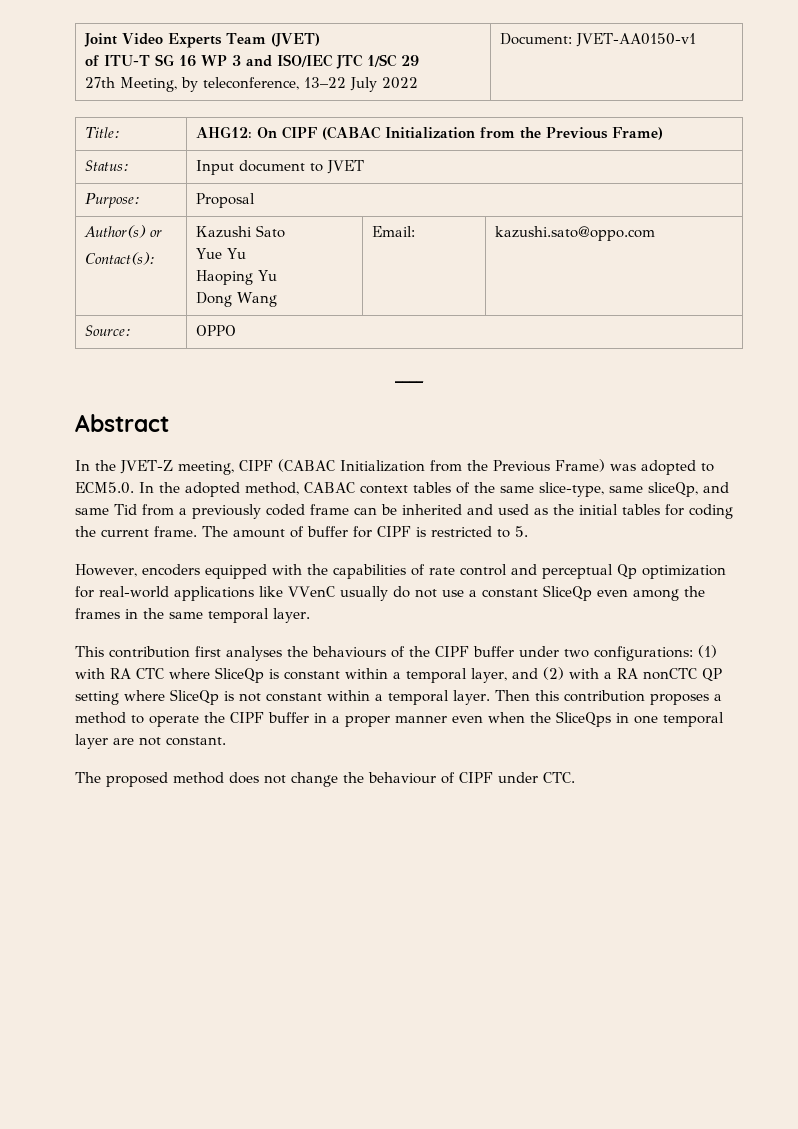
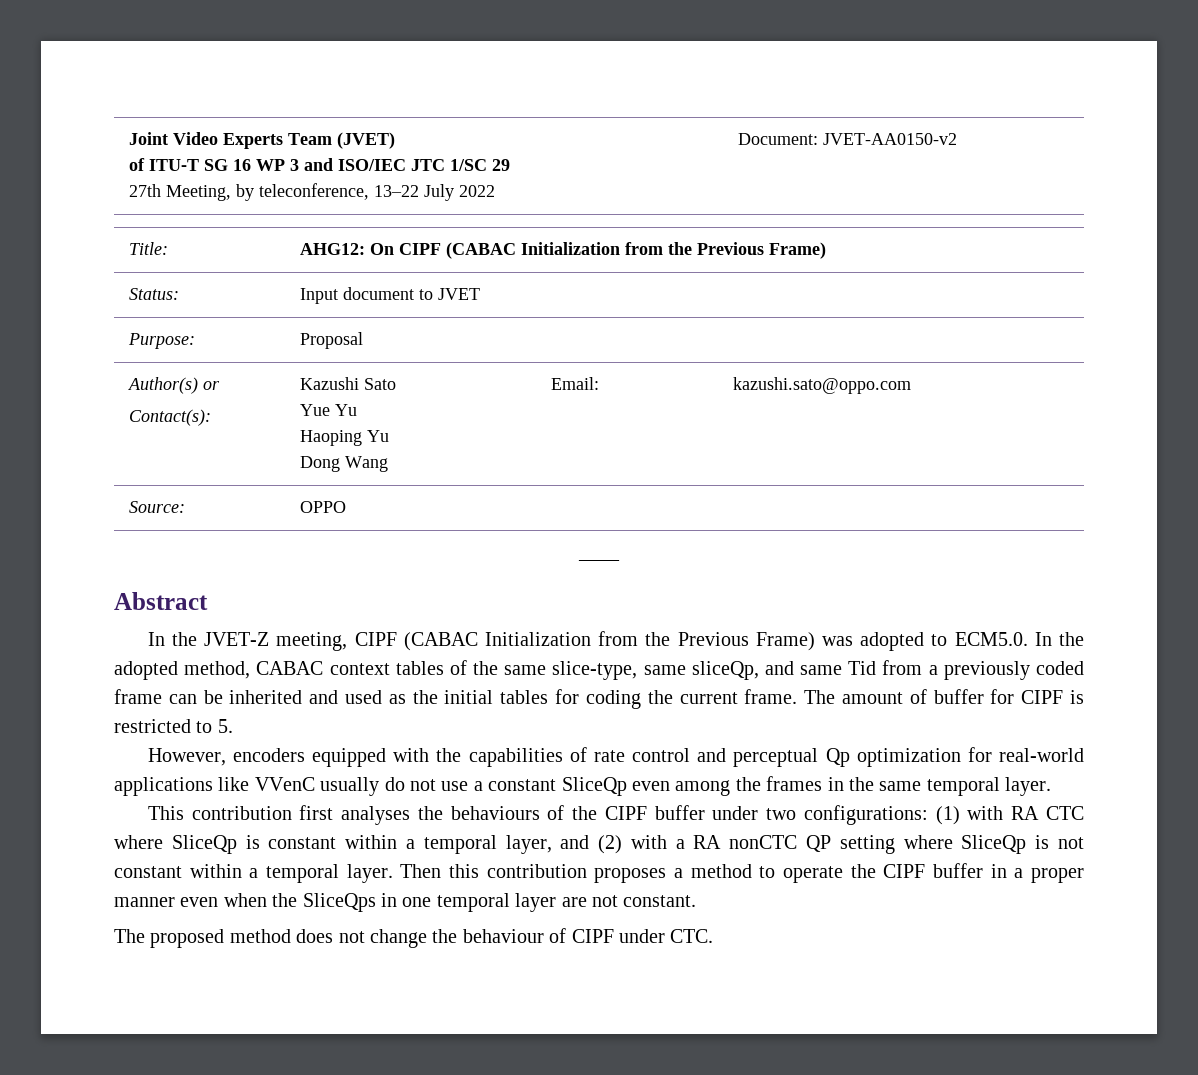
[575,33,696,47] JVET-AA0150-v1 -> [822,133,957,145] JVET-AA0150-v2

